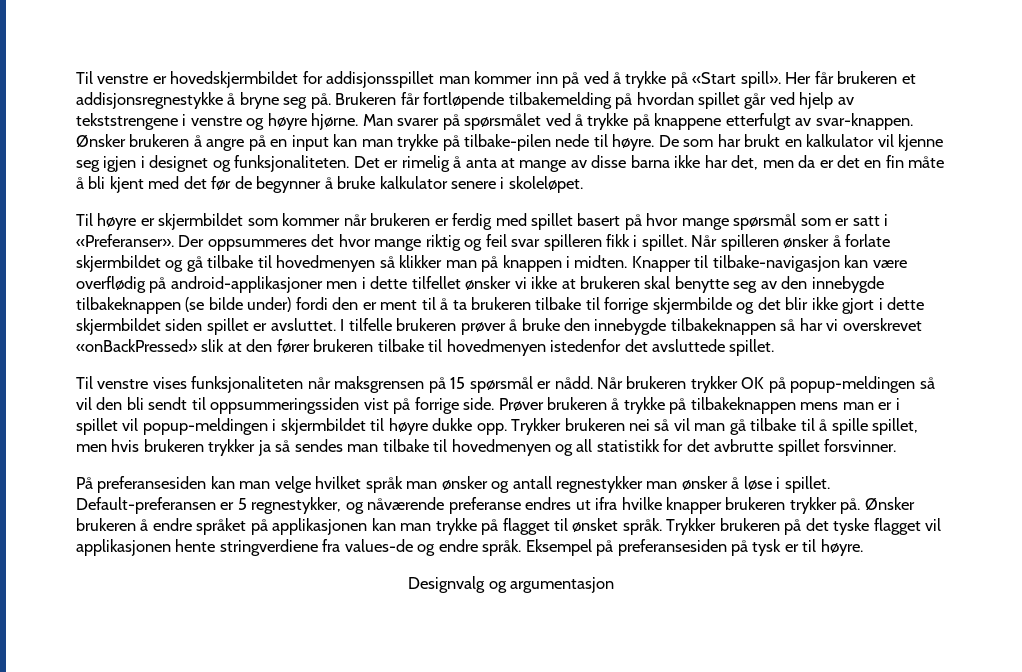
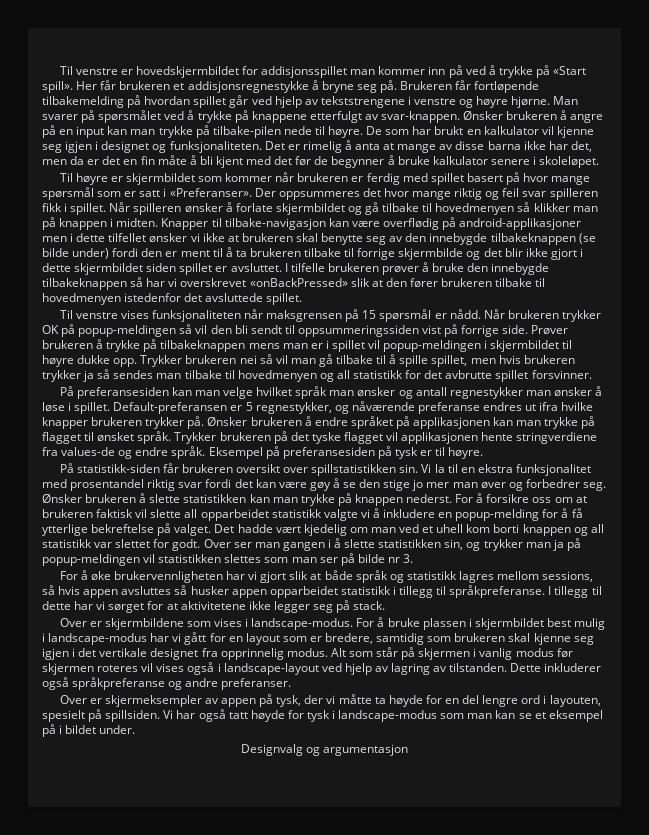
(863, 547) none -> [59,463,591,476] [42,478,606,491] [42,493,587,506] [42,508,583,521] [42,523,604,536] [42,538,581,551] [42,553,414,566] [59,570,594,583] [42,585,602,598] [42,600,386,613] [59,617,606,630] [42,632,594,645] [42,647,573,660] [42,662,602,675] [42,677,292,690] [59,694,601,707] [42,709,603,722] [42,724,136,737] // På statistikk-siden får brukeren oversikt over spillstatistikken sin. Vi la til en ekstra funksjonalitet med prosentandel riktig svar fordi det kan være gøy å se den stige jo mer man øver og forbedrer seg. Ønsker brukeren å slette statistikken kan man trykke på knappen nederst. For å forsikre oss om at brukeren faktisk vil slette all opparbeidet statistikk valgte vi å inkludere en popup-melding for å få ytterlige bekreftelse på valget. Det hadde vært kjedelig om man ved et uhell kom borti knappen og all statistikk var slettet for godt. Over ser man gangen i å slette statistikken sin, og trykker man ja på popup-meldingen vil statistikken slettes som man ser på bilde nr 3. // For å øke brukervennligheten har vi gjort slik at både språk og statistikk lagres mellom sessions, så hvis appen avsluttes så husker appen opparbeidet statistikk i tillegg til språkpreferanse. I tillegg til dette har vi sørget for at aktivitetene ikke legger seg på stack. // Over er skjermbildene som vises i landscape-modus. For å bruke plassen i skjermbildet best mulig i landscape-modus har vi gått for en layout som er bredere, samtidig som brukeren skal kjenne seg igjen i det vertikale designet fra opprinnelig modus. Alt som står på skjermen i vanlig modus før skjermen roteres vil vises også i landscape-layout ved hjelp av lagring av tilstanden. Dette inkluderer også språkpreferanse og andre preferanser. // Over er skjermeksempler av appen på tysk, der vi måtte ta høyde for en del lengre ord i layouten, spesielt på spillsiden. Vi har også tatt høyde for tysk i landscape-modus som man kan se et eksempel på i bildet under.

